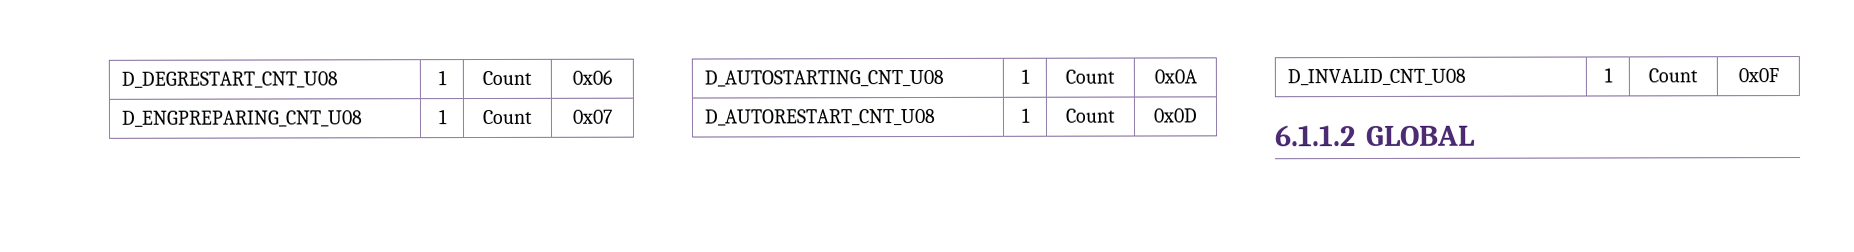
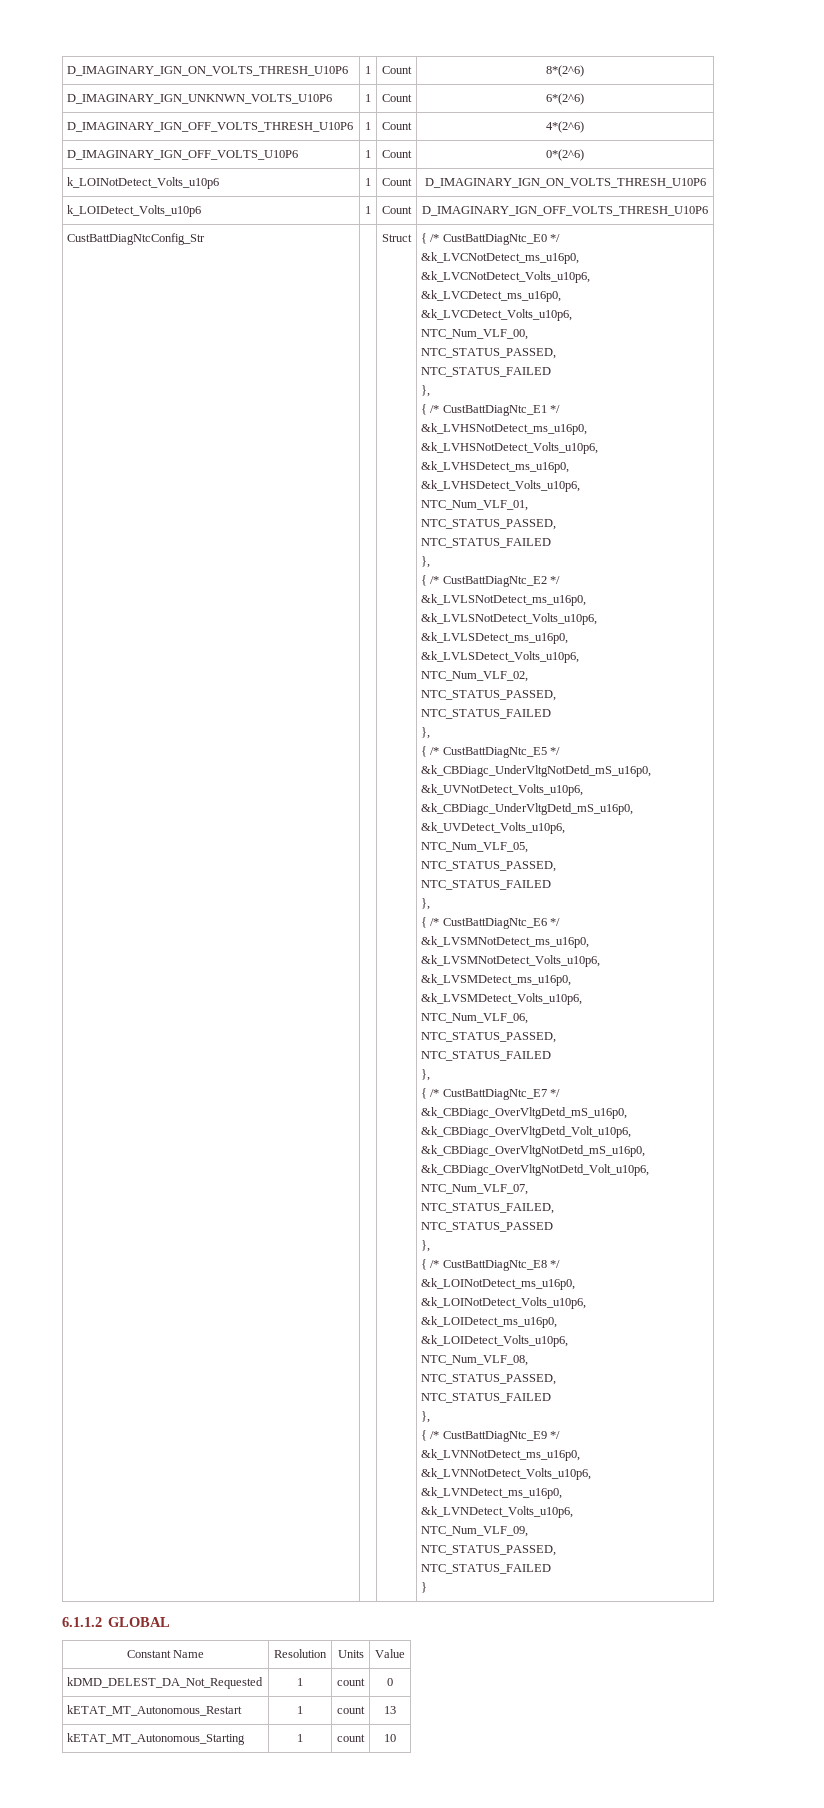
[120,71,338,88] [437,70,447,86] [482,70,532,86] [572,69,612,85] [120,110,362,127] [437,109,447,125] [482,109,532,125] [572,109,612,124] [703,69,944,87] [1020,68,1030,84] [1065,69,1115,84] [1153,69,1197,84] [703,108,935,126] [1020,107,1030,123] [1065,108,1115,123] [1153,108,1197,123] [1286,68,1466,86] [1603,67,1613,83] [1648,68,1698,83] [1737,68,1779,83] [1274,125,1476,147] D_DEGRESTART_CNT_U08 | 1 | Count | 0x06 // D_ENGPREPARING_CNT_U08 | 1 | Count | 0x07 // D_AUTOSTARTING_CNT_U08 | 1 | Count | 0x0A // D_AUTORESTART_CNT_U08 | 1 | Count | 0x0D // D_INVALID_CNT_U08 | 1 | Count | 0x0F // 6.1.1.2 GLOBAL -> [67,66,349,76] [365,66,371,74] [382,66,412,74] [546,65,584,77] [67,94,333,104] [365,94,371,102] [382,94,412,102] [546,93,584,105] [67,122,354,132] [365,122,371,130] [382,122,412,130] [546,121,584,133] [67,150,299,160] [365,150,371,158] [382,150,412,158] [546,149,584,161] [67,177,220,189] [365,178,371,186] [382,178,412,186] [424,178,706,188] [67,205,202,217] [365,206,371,214] [382,206,412,214] [422,206,708,216] [67,233,206,245] [382,234,412,242] [421,233,561,245] [421,252,580,264] [421,271,591,283] [421,290,562,302] [421,309,573,321] [421,329,529,340] [421,348,557,359] [421,367,552,377] [421,385,431,397] [421,404,561,416] [421,423,588,435] [421,442,599,454] [421,461,570,473] [421,480,581,492] [421,500,529,511] [421,519,557,530] [421,538,552,548] [421,556,431,568] [421,575,561,587] [421,594,587,606] [421,613,598,625] [421,632,569,644] [421,651,580,663] [421,671,529,682] [421,690,557,701] [421,709,552,719] [421,727,431,739] [421,746,561,758] [421,765,652,777] [421,784,584,796] [421,803,634,815] [421,822,566,834] [421,842,529,853] [421,861,557,872] [421,880,552,890] [421,898,431,910] [421,917,561,929] [421,936,590,948] [421,955,601,967] [421,974,572,986] [421,993,583,1005] [421,1013,529,1024] [421,1032,557,1043] [421,1051,552,1061] [421,1069,431,1081] [421,1088,561,1100] [421,1107,628,1119] [421,1126,632,1138] [421,1145,646,1157] [421,1164,650,1176] [421,1184,529,1195] [421,1203,555,1214] [421,1222,554,1232] [421,1240,431,1252] [421,1259,561,1271] [421,1278,576,1290] [421,1297,587,1309] [421,1316,558,1328] [421,1335,569,1347] [421,1355,529,1366] [421,1374,557,1385] [421,1393,552,1403] [421,1411,431,1423] [421,1430,561,1442] [421,1449,581,1461] [421,1468,592,1480] [421,1487,563,1499] [421,1506,574,1518] [421,1526,529,1537] [421,1545,557,1556] [421,1564,552,1574] [421,1582,428,1593] [62,1617,171,1627] [126,1650,205,1658] [274,1649,327,1658] [337,1650,364,1658] [375,1649,405,1658] [67,1677,264,1689] [297,1678,303,1686] [337,1678,365,1686] [387,1678,393,1686] [67,1705,243,1716] [297,1706,303,1714] [337,1706,365,1714] [384,1706,396,1714] [67,1733,246,1745] [297,1734,303,1742] [337,1734,365,1742] [384,1734,396,1742] D_IMAGINARY_IGN_ON_VOLTS_THRESH_U10P6 | 1 | Count | 8*(2^6) // D_IMAGINARY_IGN_UNKNWN_VOLTS_U10P6 | 1 | Count | 6*(2^6) // D_IMAGINARY_IGN_OFF_VOLTS_THRESH_U10P6 | 1 | Count | 4*(2^6) // D_IMAGINARY_IGN_OFF_VOLTS_U10P6 | 1 | Count | 0*(2^6) // k_LOINotDetect_Volts_u10p6 | 1 | Count | D_IMAGINARY_IGN_ON_VOLTS_THRESH_U10P6 // k_LOIDetect_Volts_u10p6 | 1 | Count | D_IMAGINARY_IGN_OFF_VOLTS_THRESH_U10P6 // CustBattDiagNtcConfig_Str | | Struct | { /* CustBattDiagNtc_E0 */ // &k_LVCNotDetect_ms_u16p0, // &k_LVCNotDetect_Volts_u10p6, // &k_LVCDetect_ms_u16p0, // &k_LVCDetect_Volts_u10p6, // NTC_Num_VLF_00, // NTC_STATUS_PASSED, // NTC_STATUS_FAILED // }, // { /* CustBattDiagNtc_E1 */ // &k_LVHSNotDetect_ms_u16p0, // &k_LVHSNotDetect_Volts_u10p6, // &k_LVHSDetect_ms_u16p0, // &k_LVHSDetect_Volts_u10p6, // NTC_Num_VLF_01, // NTC_STATUS_PASSED, // NTC_STATUS_FAILED // }, // { /* CustBattDiagNtc_E2 */ // &k_LVLSNotDetect_ms_u16p0, // &k_LVLSNotDetect_Volts_u10p6, // &k_LVLSDetect_ms_u16p0, // &k_LVLSDetect_Volts_u10p6, // NTC_Num_VLF_02, // NTC_STATUS_PASSED, // NTC_STATUS_FAILED // }, // { /* CustBattDiagNtc_E5 */ // &k_CBDiagc_UnderVltgNotDetd_mS_u16p0, // &k_UVNotDetect_Volts_u10p6, // &k_CBDiagc_UnderVltgDetd_mS_u16p0, // &k_UVDetect_Volts_u10p6, // NTC_Num_VLF_05, // NTC_STATUS_PASSED, // NTC_STATUS_FAILED // }, // { /* CustBattDiagNtc_E6 */ // &k_LVSMNotDetect_ms_u16p0, // &k_LVSMNotDetect_Volts_u10p6, // &k_LVSMDetect_ms_u16p0, // &k_LVSMDetect_Volts_u10p6, // NTC_Num_VLF_06, // NTC_STATUS_PASSED, // NTC_STATUS_FAILED // }, // { /* CustBattDiagNtc_E7 */ // &k_CBDiagc_OverVltgDetd_mS_u16p0, // &k_CBDiagc_OverVltgDetd_Volt_u10p6, // &k_CBDiagc_OverVltgNotDetd_mS_u16p0, // &k_CBDiagc_OverVltgNotDetd_Volt_u10p6, // NTC_Num_VLF_07, // NTC_STATUS_FAILED, // NTC_STATUS_PASSED // }, // { /* CustBattDiagNtc_E8 */ // &k_LOINotDetect_ms_u16p0, // &k_LOINotDetect_Volts_u10p6, // &k_LOIDetect_ms_u16p0, // &k_LOIDetect_Volts_u10p6, // NTC_Num_VLF_08, // NTC_STATUS_PASSED, // NTC_STATUS_FAILED // }, // { /* CustBattDiagNtc_E9 */ // &k_LVNNotDetect_ms_u16p0, // &k_LVNNotDetect_Volts_u10p6, // &k_LVNDetect_ms_u16p0, // &k_LVNDetect_Volts_u10p6, // NTC_Num_VLF_09, // NTC_STATUS_PASSED, // NTC_STATUS_FAILED // } // 6.1.1.2 GLOBAL // Constant Name | Resolution | Units | Value // kDMD_DELEST_DA_Not_Requested | 1 | count | 0 // kETAT_MT_Autonomous_Restart | 1 | count | 13 // kETAT_MT_Autonomous_Starting | 1 | count | 10

